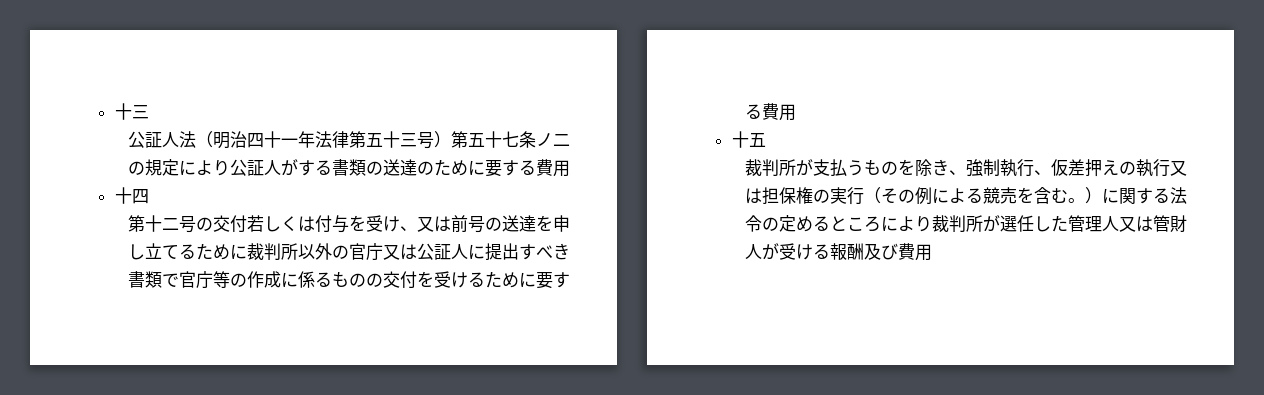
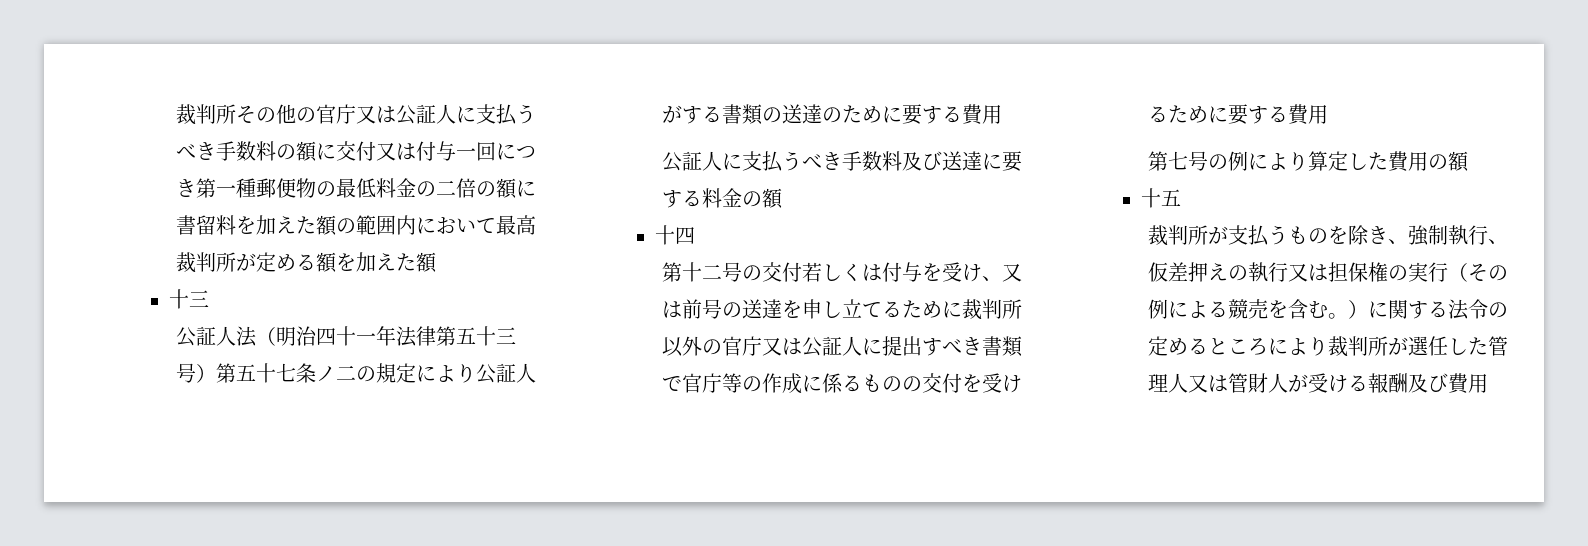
(114, 111) none -> [176,104,537,125] [176,141,537,162] [176,178,537,199] [176,215,537,236] [176,252,438,273] 裁判所その他の官庁又は公証人に支払うべき手数料の額に交付又は付与一回につき第一種郵便物の最低料金の二倍の額に書留料を加えた額の範囲内において最高裁判所が定める額を加えた額 //
(570, 168) none -> [662,151,1023,172] [662,188,784,209] // 公証人に支払うべき手数料及び送達に要する料金の額
(796, 112) none -> [1148,151,1470,172] // 第七号の例により算定した費用の額

